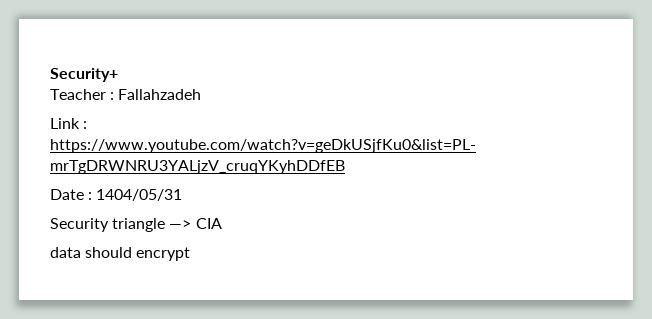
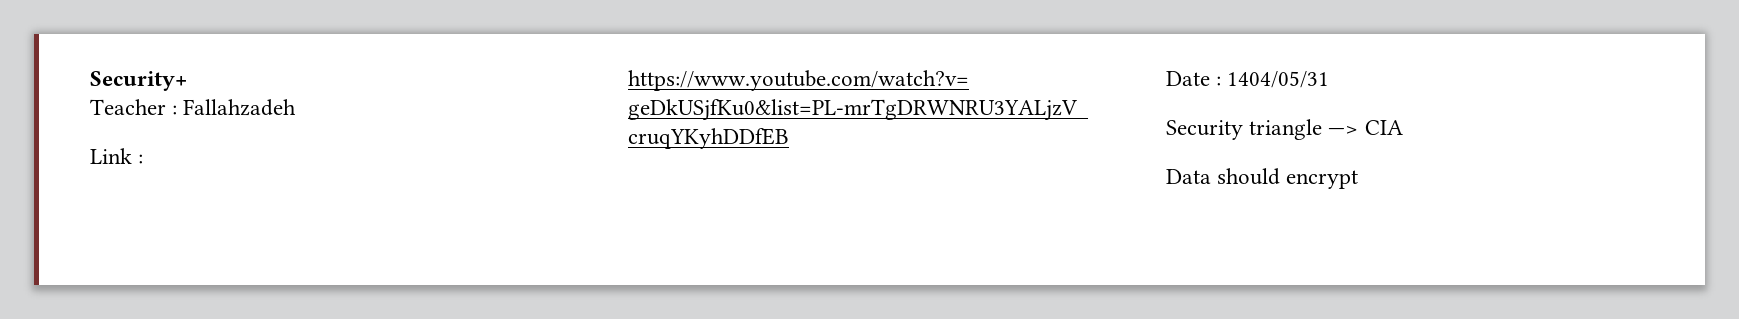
[50,247,81,258] data -> [1166,169,1211,184] Data

